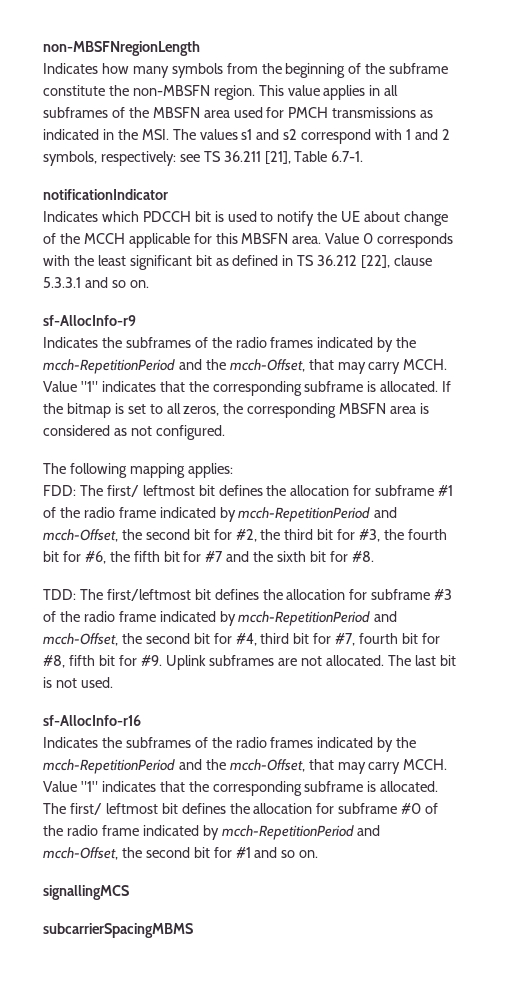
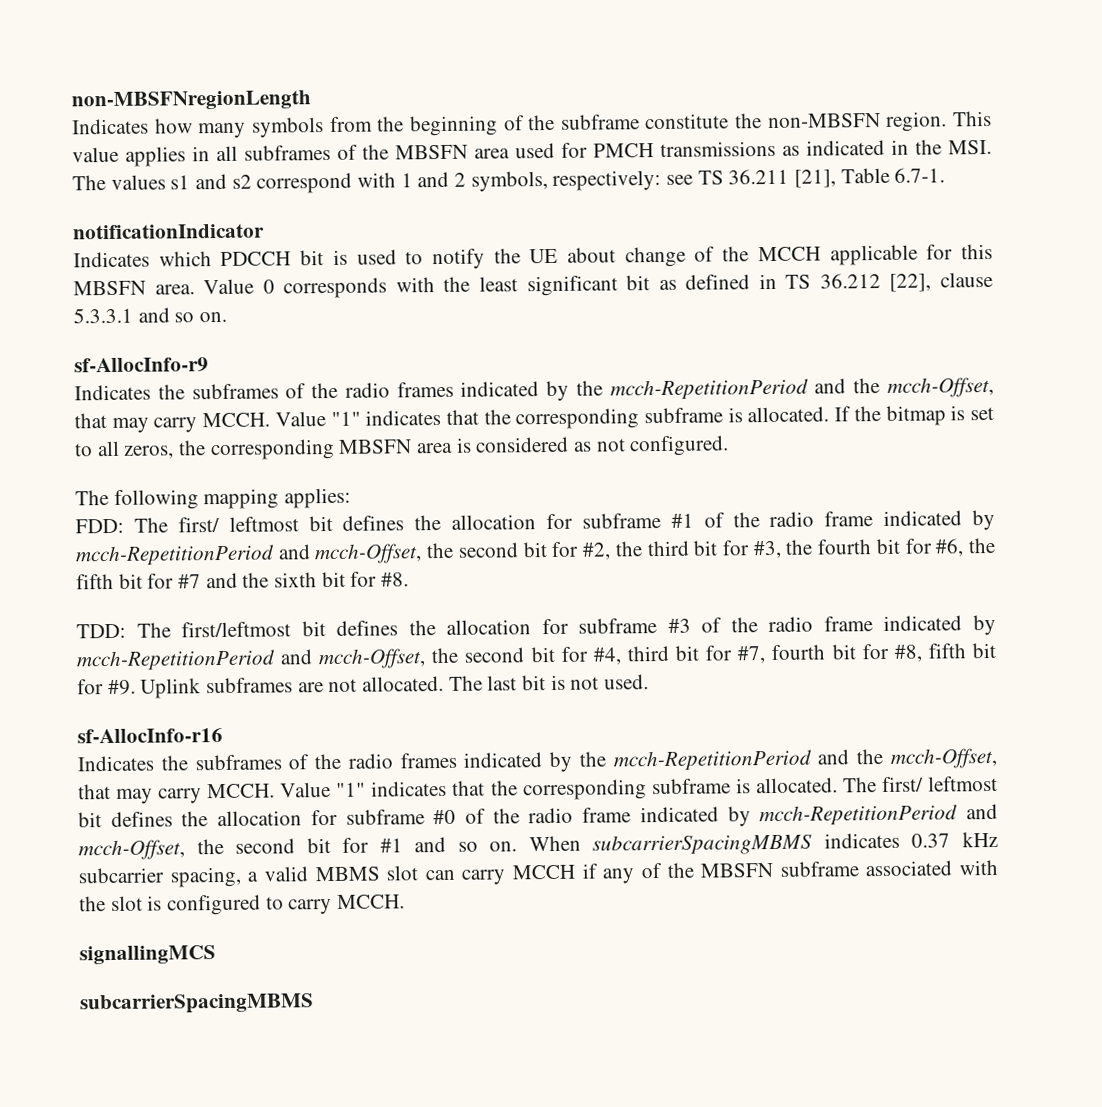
(319, 854) none -> [528,831,999,856] [78,859,998,888] [79,894,406,916] When subcarrierSpacingMBMS indicates 0.37 kHz subcarrier spacing, a valid MBMS slot can carry MCCH if any of the MBSFN subframe associated with the slot is configured to carry MCCH.

